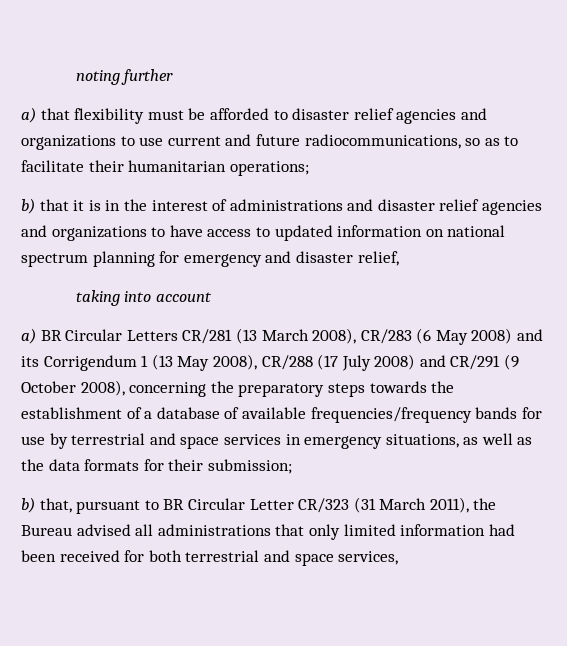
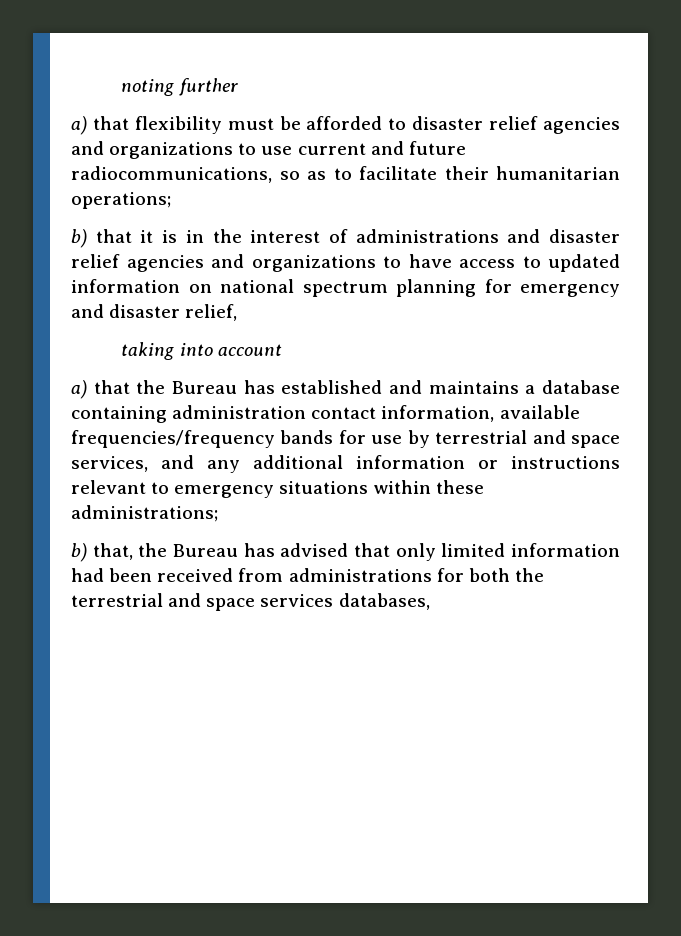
[40,328,544,345] [21,354,520,371] [21,380,455,397] [21,407,240,419] BR Circular Letters CR/281 (13 March 2008), CR/283 (6 May 2008) and its Corrigendum 1 (13 May 2008), CR/288 (17 July 2008) and CR/291 (9 October 2008), concerning the preparatory steps towards the establishment of a database of -> [93,380,621,394] [71,405,495,423] that the Bureau has established and maintains a database containing administration contact information,
[223,433,533,449] [21,459,292,474] [21,497,497,514] [21,524,271,536] services in emergency situations, as well as the data formats for their submission; // b) that, pursuant to BR Circular Letter CR/323 (31 March 2011), the Bureau advised all administrations -> [71,455,620,473] [71,480,484,498] [71,505,218,522] [71,543,349,562] services, and any additional information or instructions relevant to emergency situations within these administrations; // b) that, the Bureau has advised
(120, 556) none -> [238,568,432,582] from administrations
[185,550,399,566] terrestrial and space services, -> [514,568,544,582] [71,593,430,611] the terrestrial and space services databases,

